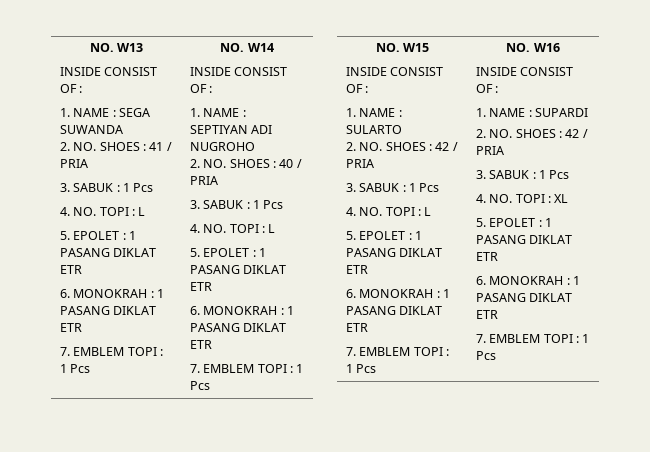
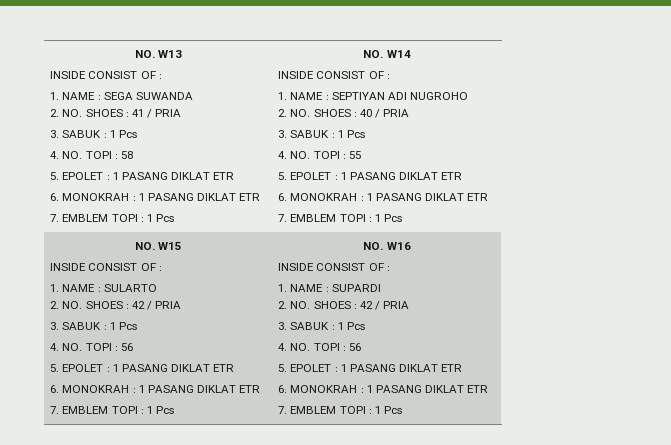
[138,207,146,216] L -> [120,151,133,159] 58
[268,224,276,233] L -> [348,151,361,159] 55
[424,207,432,216] L -> [120,343,133,351] 56
[554,194,569,203] XL -> [348,343,361,351] 56

